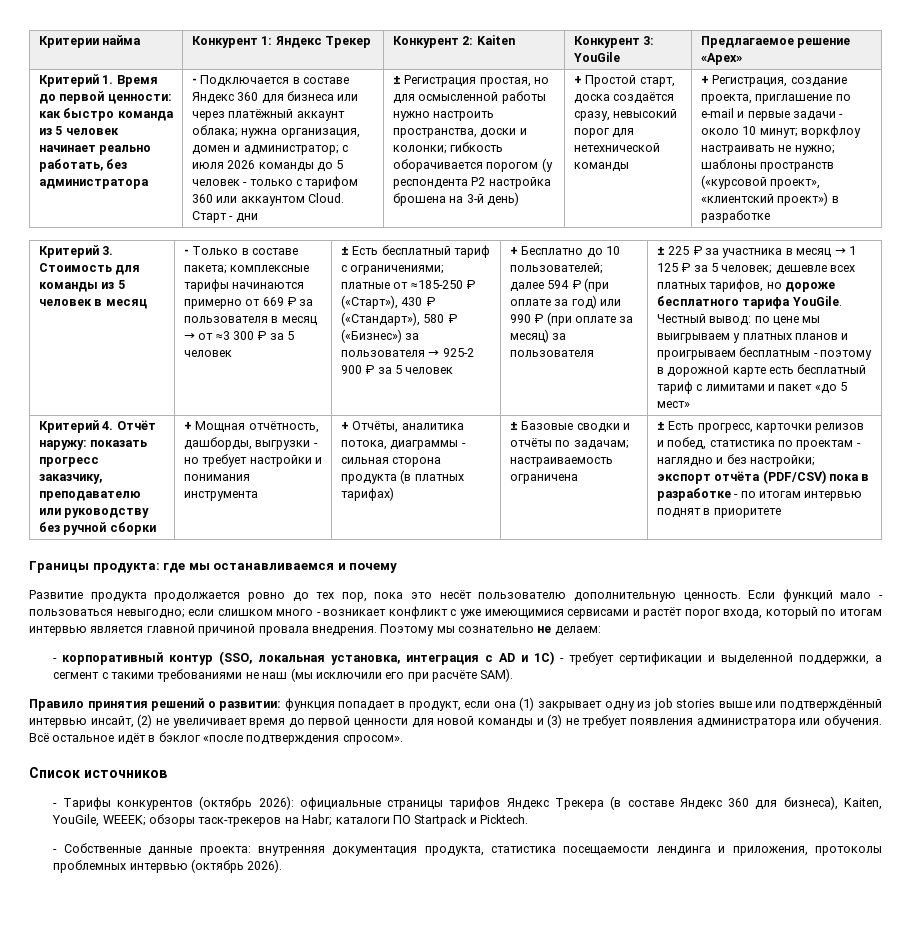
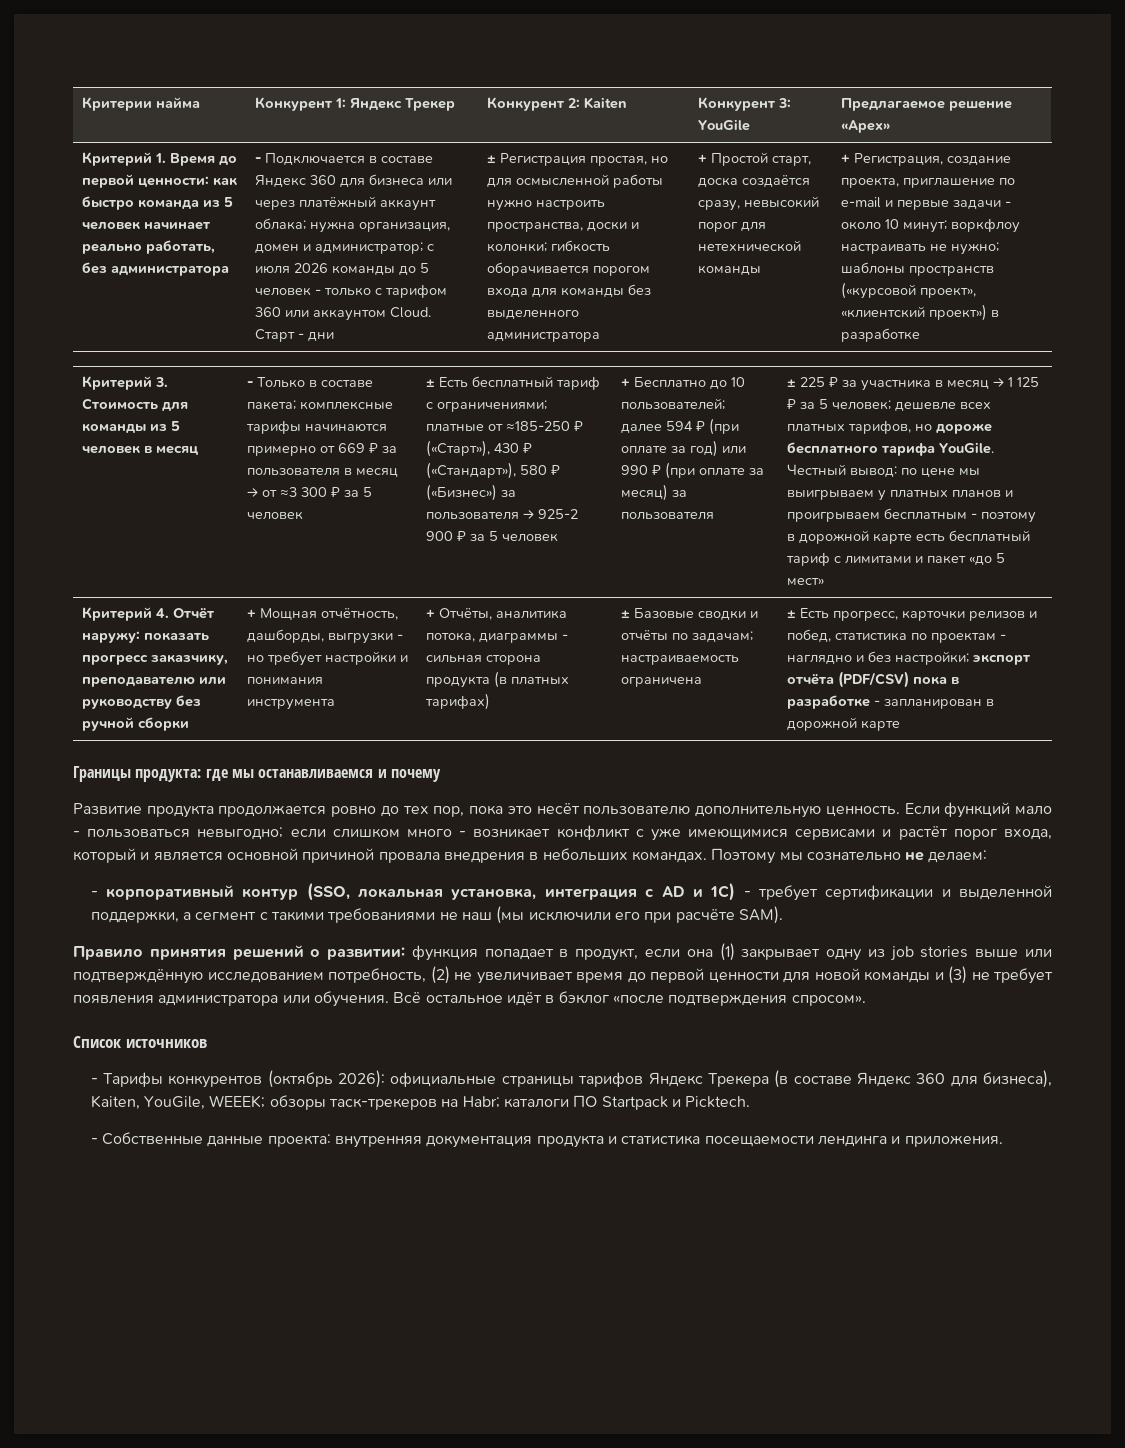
[541,158,553,172] [392,177,551,189] [392,192,520,206] (у респондента Р2 настройка брошена на 3-й день) -> [487,284,652,297] [487,310,580,319] [487,332,601,342] входа для команды без выделенного администратора
[740,491,863,501] [656,508,781,518] по итогам интервью поднят в приоритете -> [884,699,995,709] [787,717,901,731] запланирован в дорожной карте
[821,609,882,616] [29,624,377,636] по итогам интервью является главной причиной провала внедрения. -> [140,848,707,863] и является основной причиной провала внедрения в небольших командах.
[779,699,882,711] [29,716,134,728] подтверждённый интервью инсайт, -> [73,968,426,984] подтверждённую исследованием потребность,
[424,846,484,856] продукта, -> [536,1135,617,1148] продукта и
[732,846,882,856] [53,859,283,873] приложения, протоколы проблемных интервью (октябрь 2026). -> [904,1135,1003,1147] приложения.

